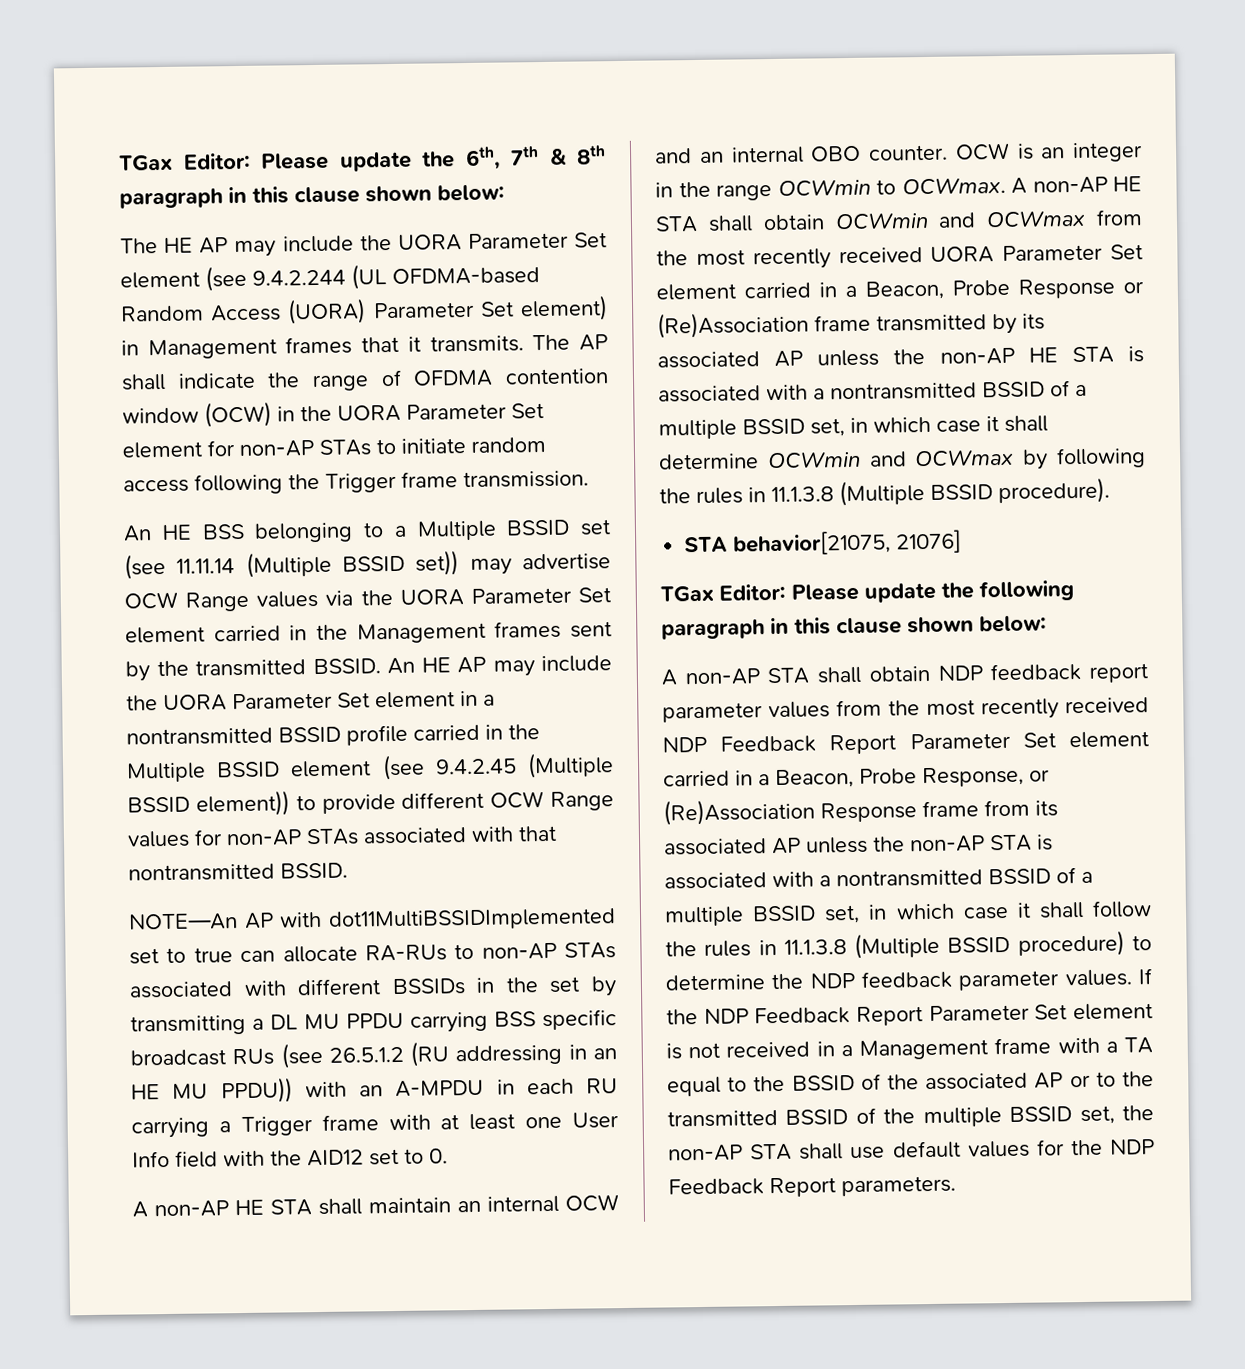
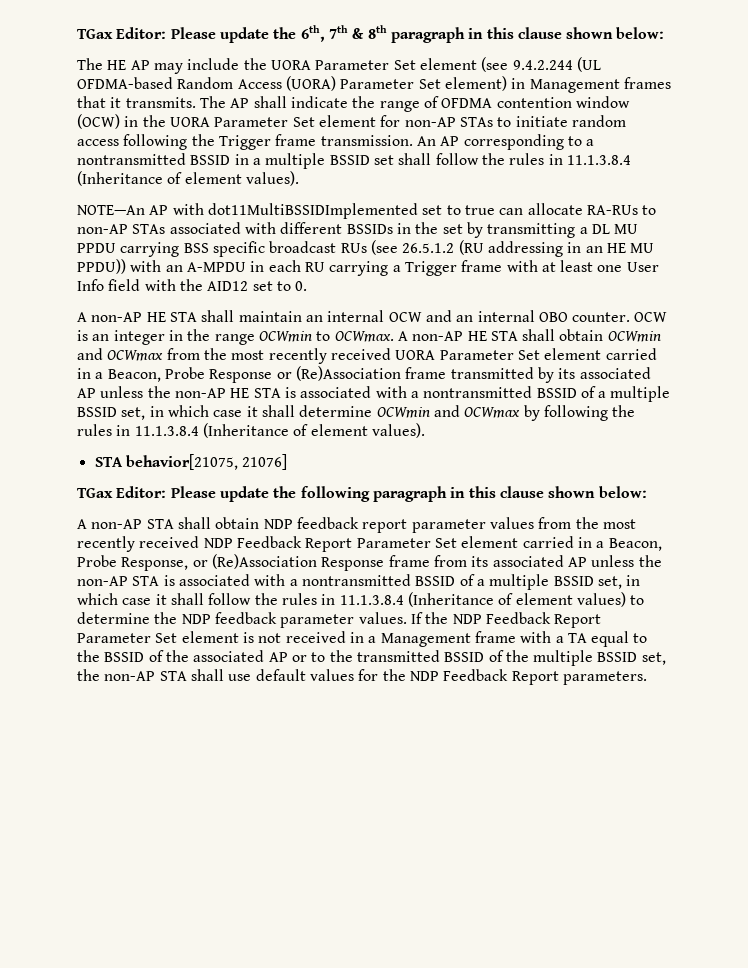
[123,519,611,543] [124,550,611,580] [124,587,611,612] [125,620,612,644] [125,655,612,682] [126,690,495,712] [126,724,540,746] [126,752,614,783] [127,790,614,817] [127,825,557,848] [128,862,348,882] // An HE BSS belonging to a Multiple BSSID set (see 11.11.14 (Multiple BSSID set)) may advertise OCW Range values via the UORA Parameter Set element carried in the Management frames sent by the transmitted BSSID. An HE AP may include the UORA Parameter Set element in a nontransmitted BSSID profile carried in the Multiple BSSID element (see 9.4.2.45 (Multiple BSSID element)) to provide different OCW Range values for non-AP STAs associated with that nontransmitted BSSID. -> [416,134,595,150] [77,153,631,169] [77,171,299,186] An AP corresponding to a nontransmitted BSSID in a multiple BSSID set shall follow the rules in 11.1.3.8.4 (Inheritance of element values).
[771,477,1110,507] 11.1.3.8 (Multiple BSSID procedure). -> [134,423,425,438] 11.1.3.8.4 (Inheritance of element values).
[783,930,1125,959] 11.1.3.8 (Multiple BSSID procedure) -> [339,592,626,607] 11.1.3.8.4 (Inheritance of element values)

